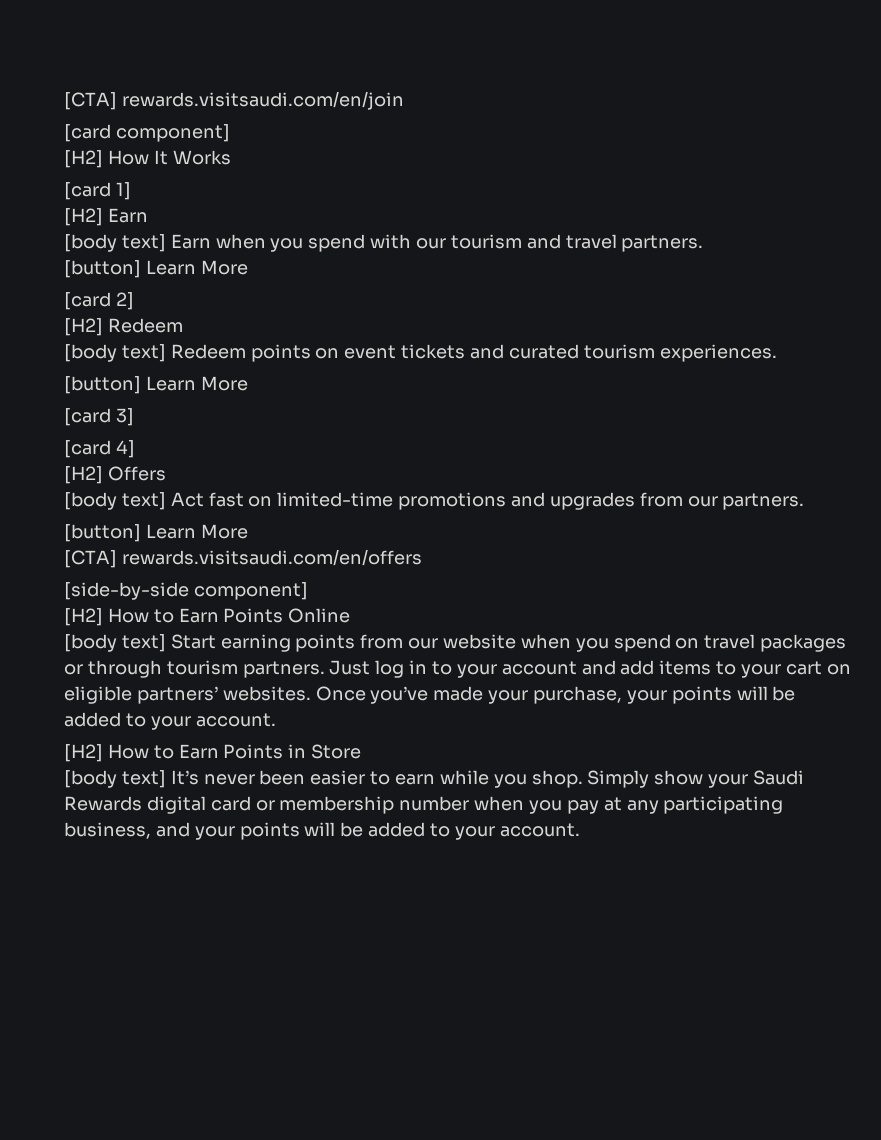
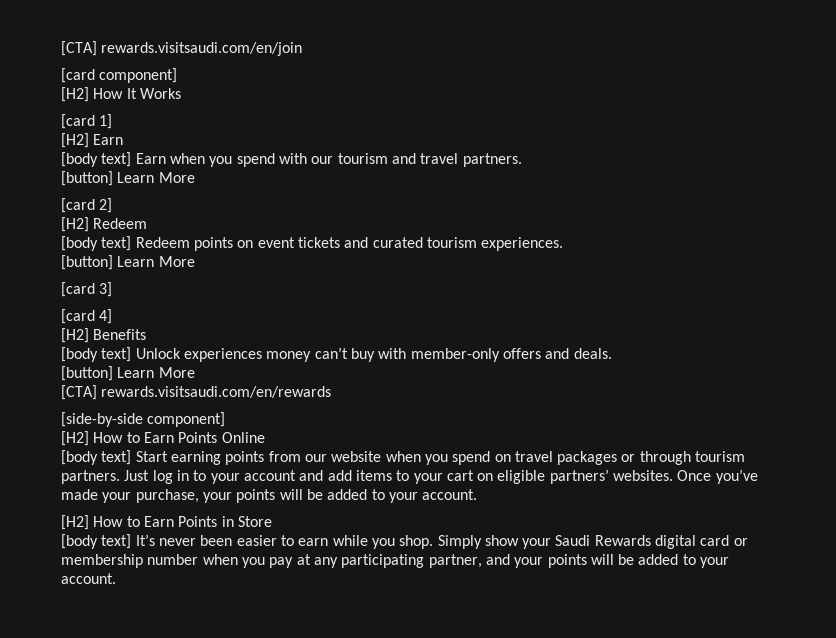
[107,466,166,481] [64,492,805,510] Offers // [body text] Act fast on limited-time promotions and upgrades from our partners. -> [93,329,147,340] [61,347,612,362] Benefits // [body text] Unlock experiences money can’t buy with member-only offers and deals.
[121,549,422,566] rewards.visitsaudi.com/en/offers -> [101,386,332,398] rewards.visitsaudi.com/en/rewards
[64,822,151,839] business, -> [428,554,482,568] partner,

